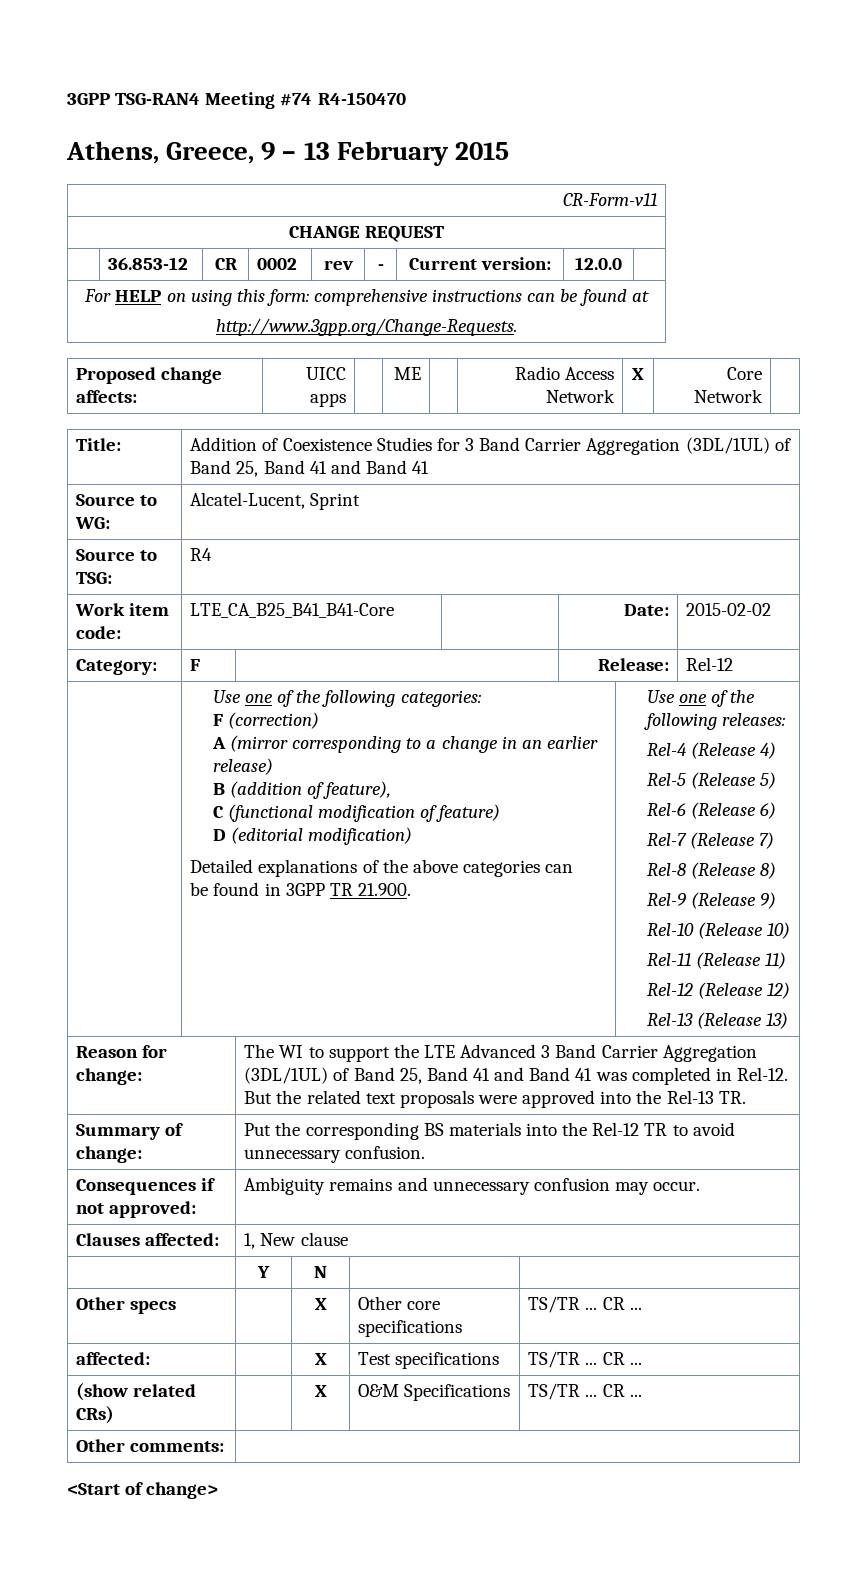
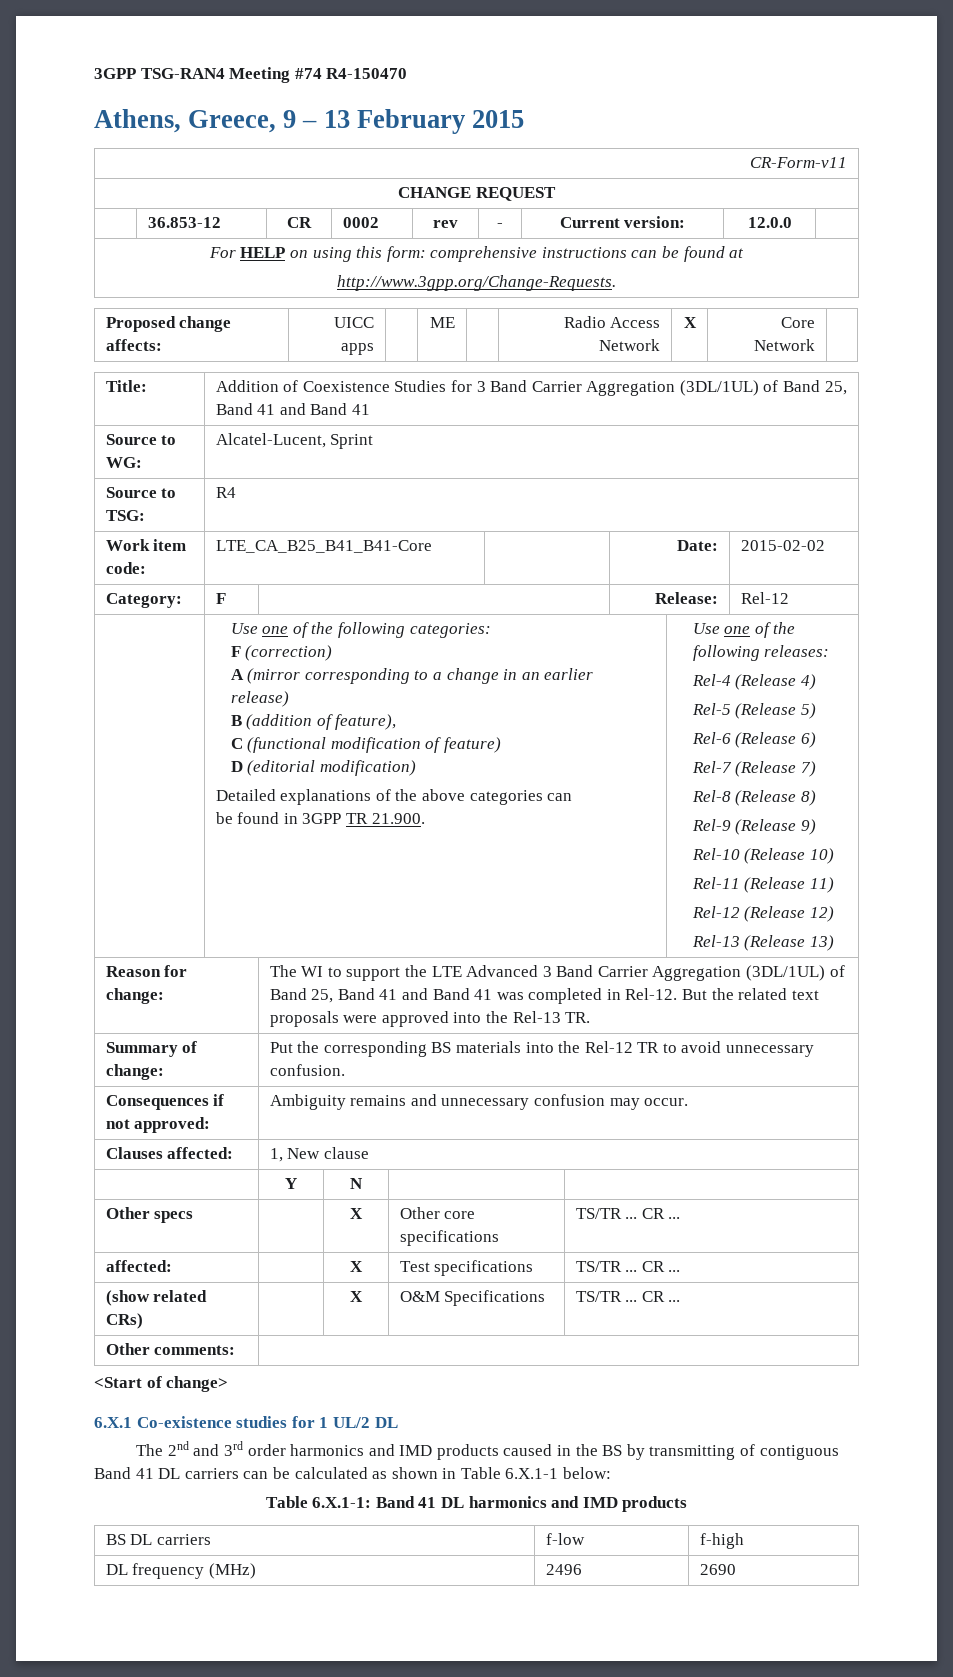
(219, 1490) none -> [94,1416,398,1428] [136,1441,839,1460] [94,1467,612,1479] [265,1496,688,1512] [105,1534,211,1545] [545,1533,585,1545] [699,1533,744,1549] [105,1563,256,1579] [545,1564,582,1575] [699,1564,736,1575] // 6.X.1 Co-existence studies for 1 UL/2 DL // The 2nd and 3rd order harmonics and IMD products caused in the BS by transmitting of contiguous Band 41 DL carriers can be calculated as shown in Table 6.X.1-1 below: // Table 6.X.1-1: Band 41 DL harmonics and IMD products // BS DL carriers | f-low | f-high // DL frequency (MHz) | 2496 | 2690

